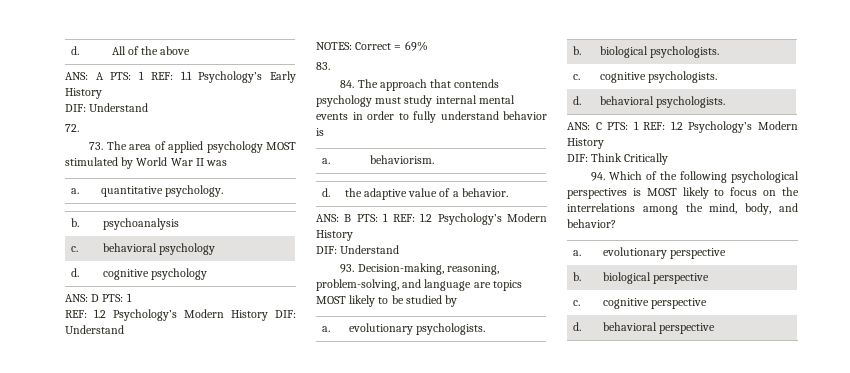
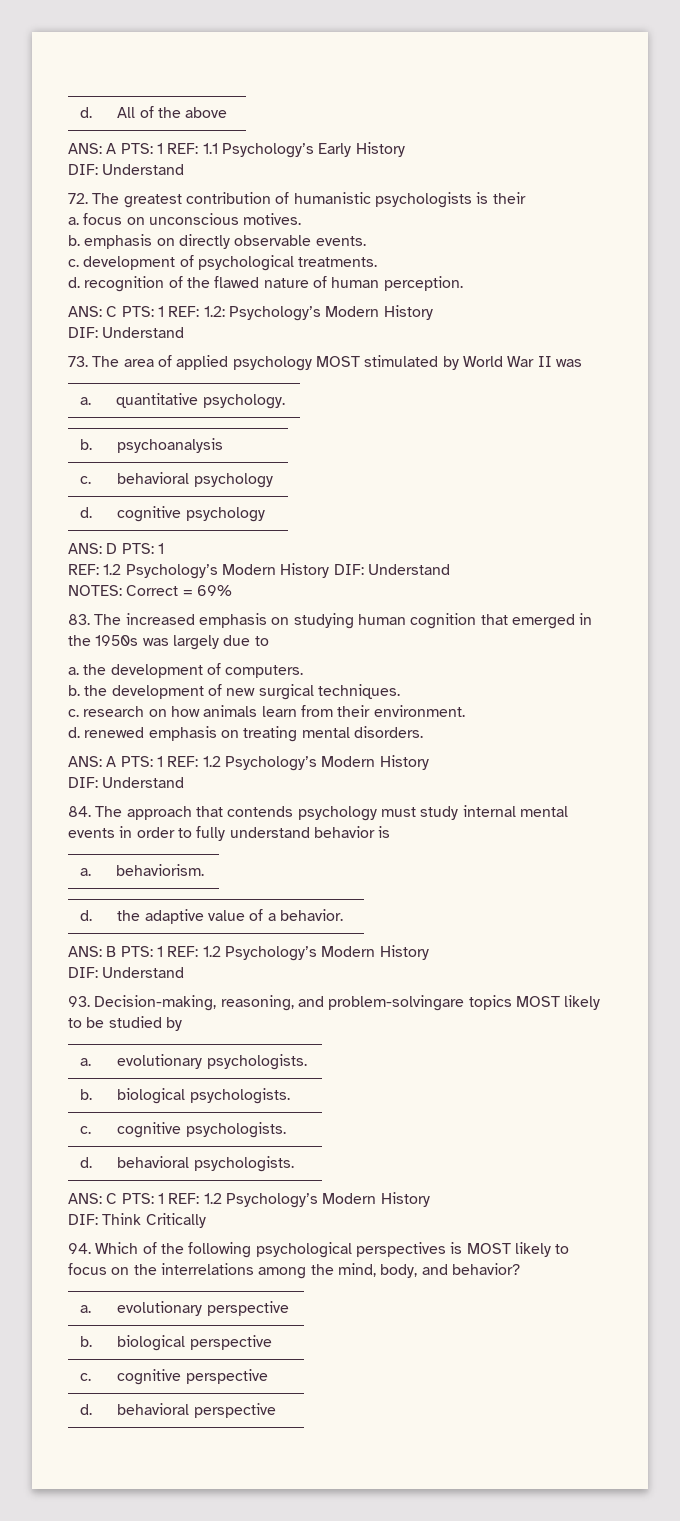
(79, 128) none -> [92,192,526,208] [68,213,302,225] [68,234,366,249] [68,255,378,271] [68,276,463,292] [68,305,433,321] [68,327,185,338] The greatest contribution of humanistic psychologists is their // a. focus on unconscious motives. // b. emphasis on directly observable events. // c. development of psychological treatments. // d. recognition of the flawed nature of human perception. // ANS: C PTS: 1 REF: 1.2: Psychology’s Modern History // DIF: Understand
(330, 66) none -> [94,613,593,629] [68,635,269,650] [68,663,304,678] [68,684,400,700] [68,705,465,717] [68,726,423,742] [68,755,429,771] [68,777,185,788] The increased emphasis on studying human cognition that emerged in the 1950s was largely due to // a. the development of computers. // b. the development of new surgical techniques. // c. research on how animals learn from their environment. // d. renewed emphasis on treating mental disorders. // ANS: A PTS: 1 REF: 1.2 Psychology’s Modern History // DIF: Understand
[316,279,491,291] problem-solving, and language are -> [297,995,465,1011] and problem-solvingare

